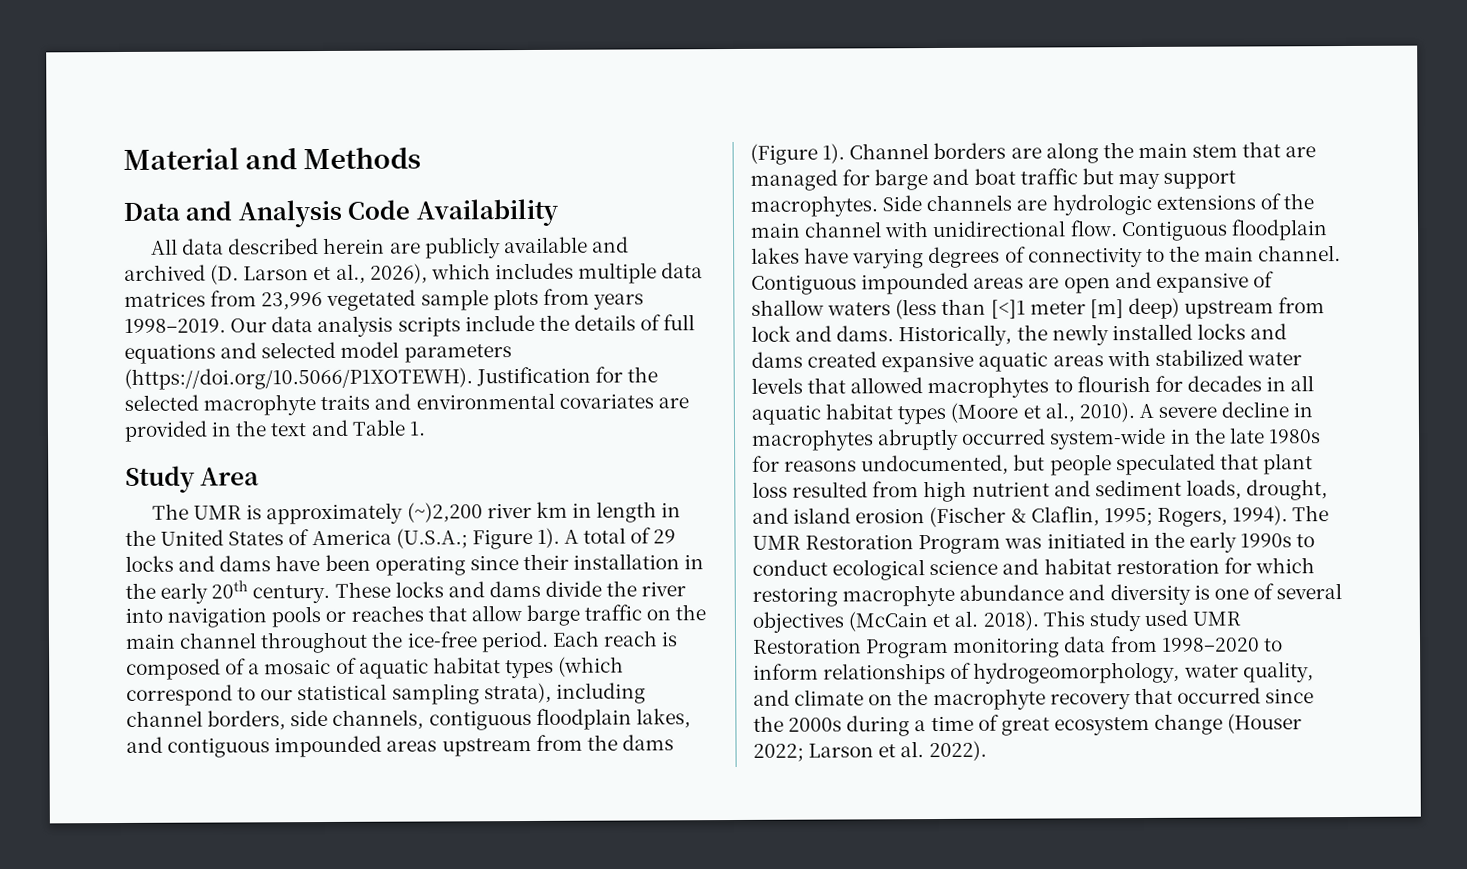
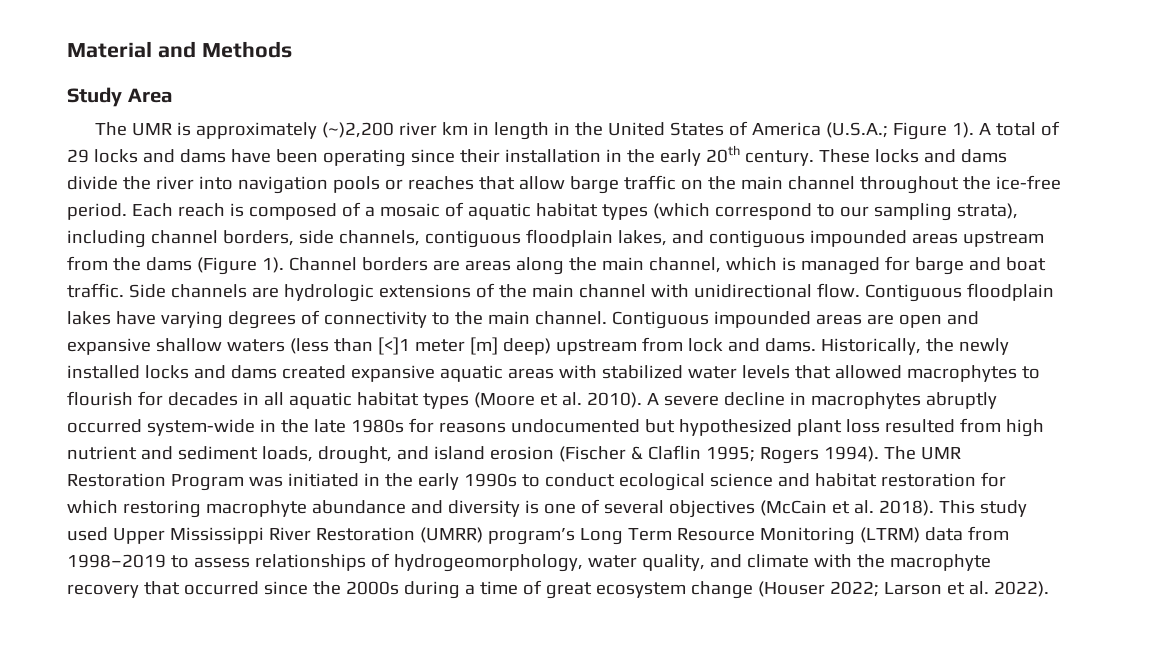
[123,198,558,228] [151,236,629,259] [124,262,704,285] [124,288,644,311] [124,314,696,338] [124,341,512,364] [124,366,659,390] [124,392,689,416] [124,419,426,442] // Data and Analysis Code Availability // All data described herein are publicly available and archived (D. Larson et al., 2026), which includes multiple data matrices from 23,996 vegetated sample plots from years 1998–2019. Our data analysis scripts include the details of full equations and selected model parameters (https://doi.org/10.5066/P1XOTEWH). Justification for the selected macrophyte traits and environmental covariates are provided in the text and Table 1. -> (292, 49) none
[297,683,388,701] statistical -> (869, 211) none
(1042, 153) none -> [464,260,511,271] areas
[1192,141,1317,158] stem that are -> [648,257,796,273] channel, which is
[1019,168,1237,190] [750,195,878,217] traffic but may support macrophytes. -> [67,283,124,298] traffic.
[1252,271,1274,288] of -> (151, 346) none
[1044,402,1075,423] al., -> [561,392,582,406] al.
[861,453,1259,476] undocumented, but people speculated that -> [510,419,792,436] undocumented but hypothesized
[1030,506,1228,527] Claflin, 1995; Rogers, -> [647,445,819,464] Claflin 1995; Rogers
[1192,611,1242,626] [752,635,1283,659] [753,663,819,680] UMR Restoration Program monitoring data from 1998–2020 to inform -> [112,526,1009,545] [67,554,250,568] Upper Mississippi River Restoration (UMRR) program’s Long Term Resource Monitoring (LTRM) data from 1998–2019 to assess
[868,694,894,706] on -> [813,554,852,568] with

